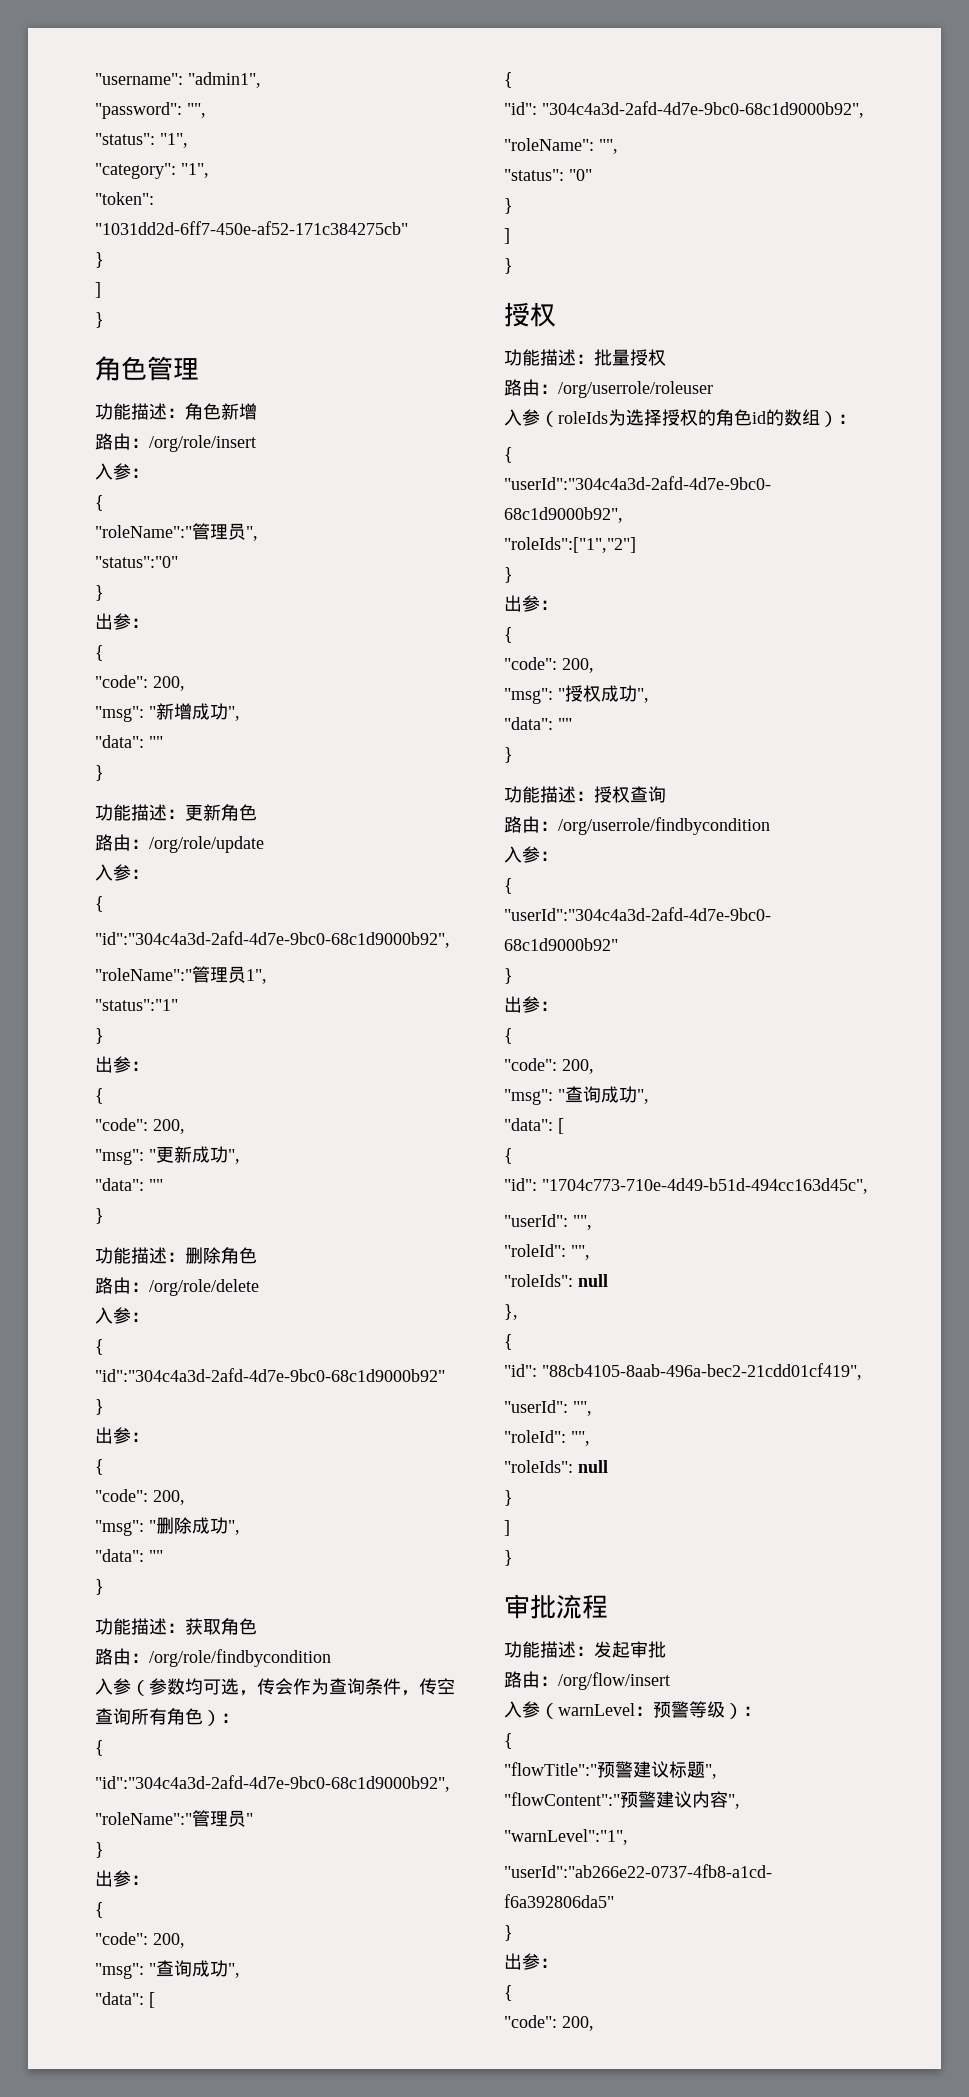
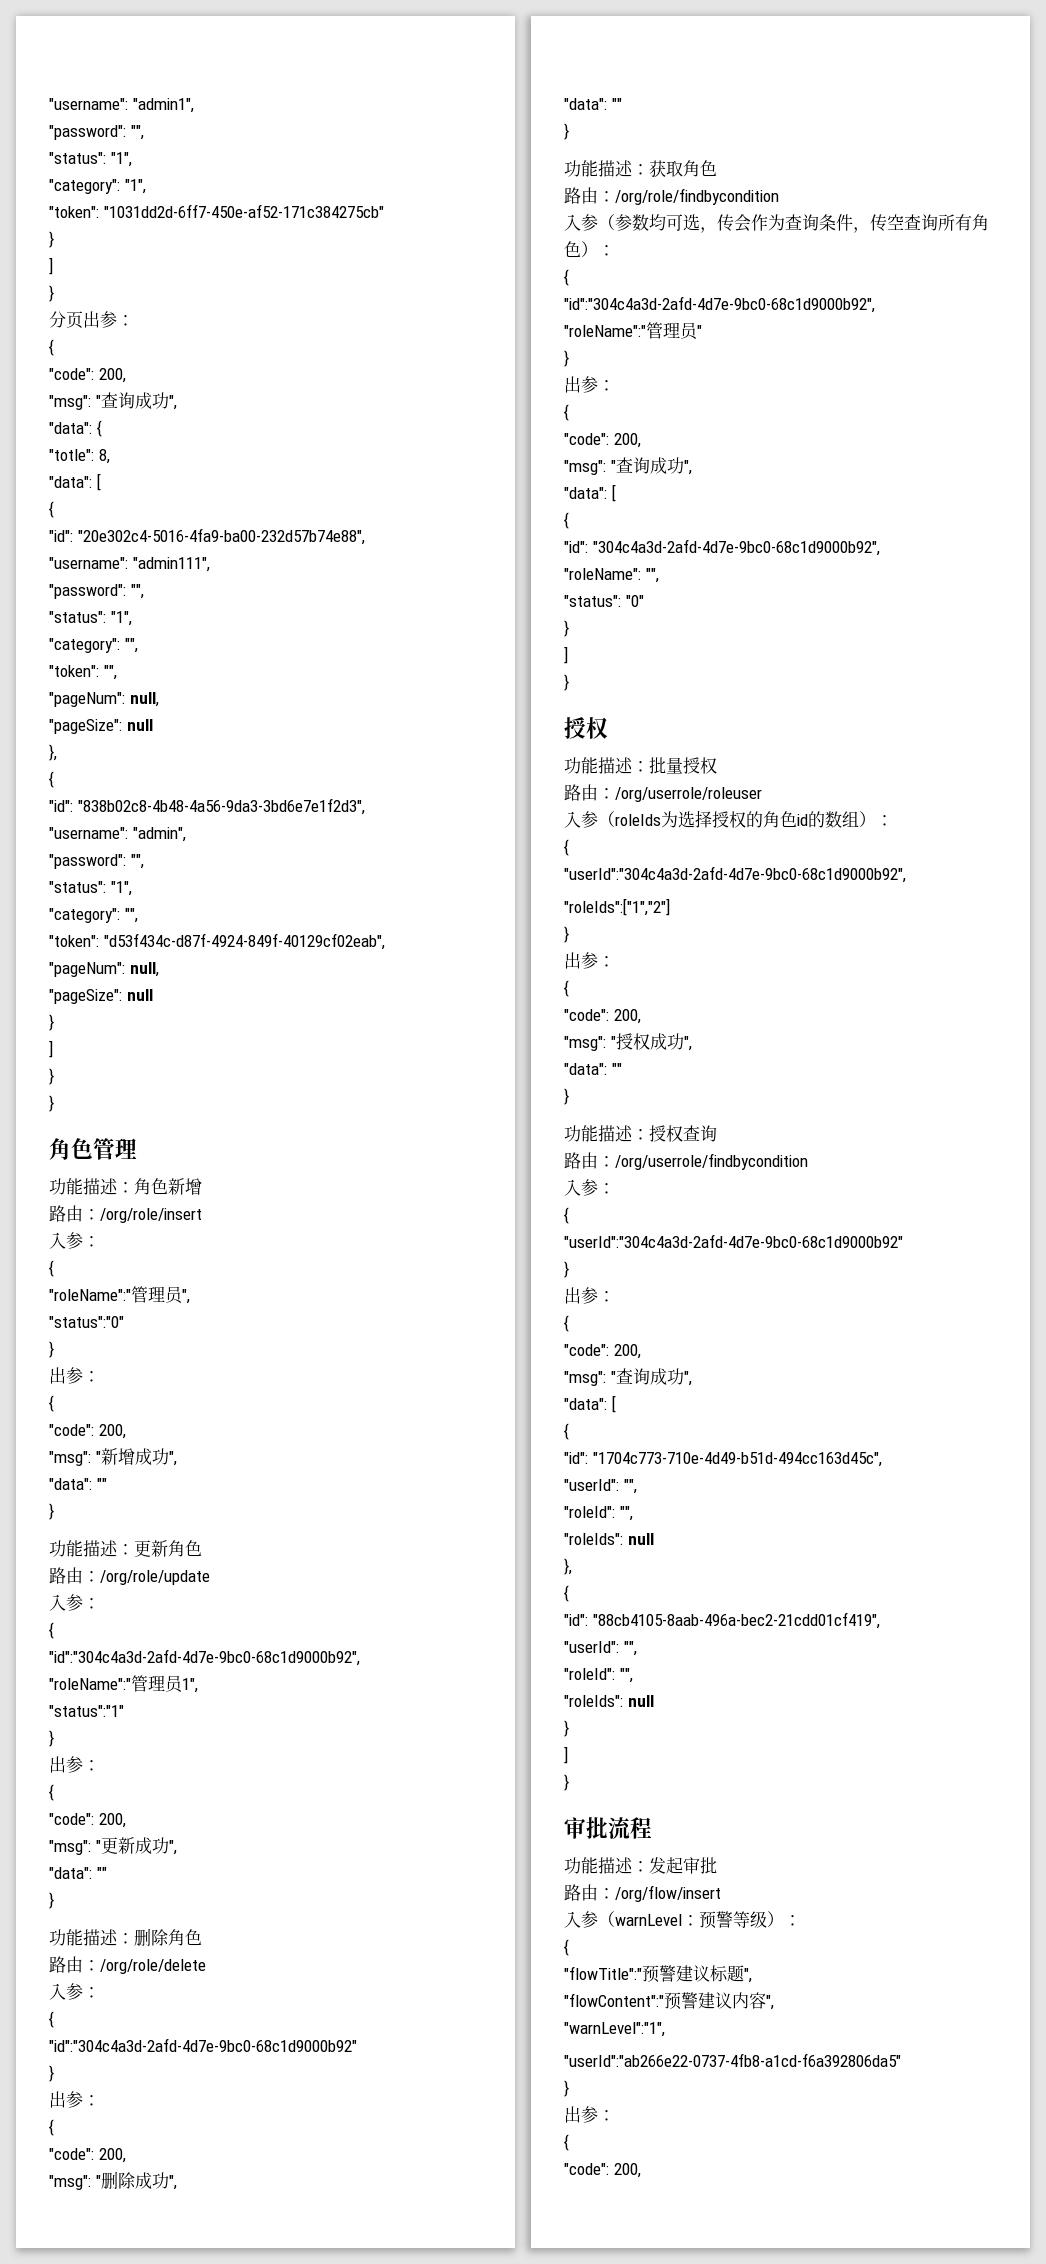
(104, 320) none -> [49,311,134,329] [49,339,54,356] [49,368,126,383] [49,392,177,410] [49,420,102,437] [49,449,110,464] [49,473,101,491] [49,501,54,518] [49,528,365,545] [49,557,210,572] [49,584,144,599] [49,611,132,626] [49,638,138,653] [49,665,117,680] [49,692,159,707] [49,719,153,734] [49,744,57,761] [49,771,54,788] [49,798,365,815] [49,827,186,842] [49,854,144,869] [49,881,132,896] [49,908,138,923] [49,933,385,950] [49,962,159,977] [49,989,153,1004] [49,1014,54,1031] [49,1040,53,1058] [49,1068,54,1085] [49,1095,54,1112] // 分页出参： // { // "code": 200, // "msg": "查询成功", // "data": { // "totle": 8, // "data": [ // { // "id": "20e302c4-5016-4fa9-ba00-232d57b74e88", // "username": "admin111", // "password": "", // "status": "1", // "category": "", // "token": "", // "pageNum": null, // "pageSize": null // }, // { // "id": "838b02c8-4b48-4a56-9da3-3bd6e7e1f2d3", // "username": "admin", // "password": "", // "status": "1", // "category": "", // "token": "d53f434c-d87f-4924-849f-40129cf02eab", // "pageNum": null, // "pageSize": null // } // ] // } // }

